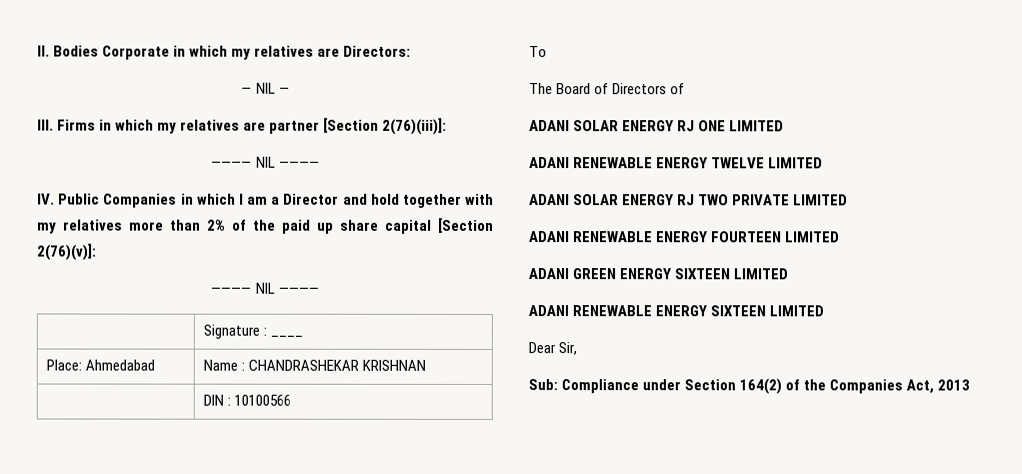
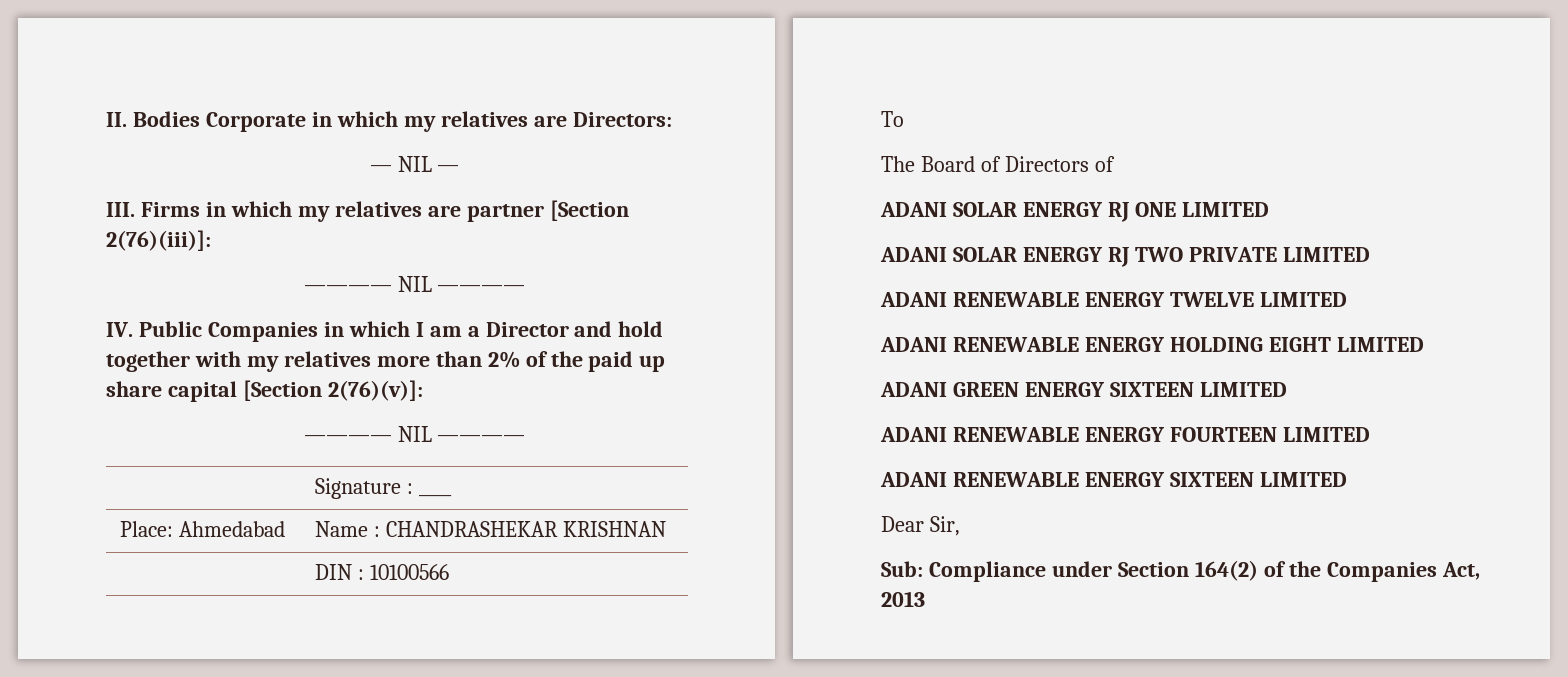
[529,157,824,169] // ADANI RENEWABLE ENERGY TWELVE LIMITED -> (1269, 209) none
[710,231,783,243] FOURTEEN -> [1169,292,1347,307] [880,337,1331,352] TWELVE LIMITED // ADANI RENEWABLE ENERGY HOLDING EIGHT
(789, 274) none -> [880,427,1370,442] // ADANI RENEWABLE ENERGY FOURTEEN LIMITED

